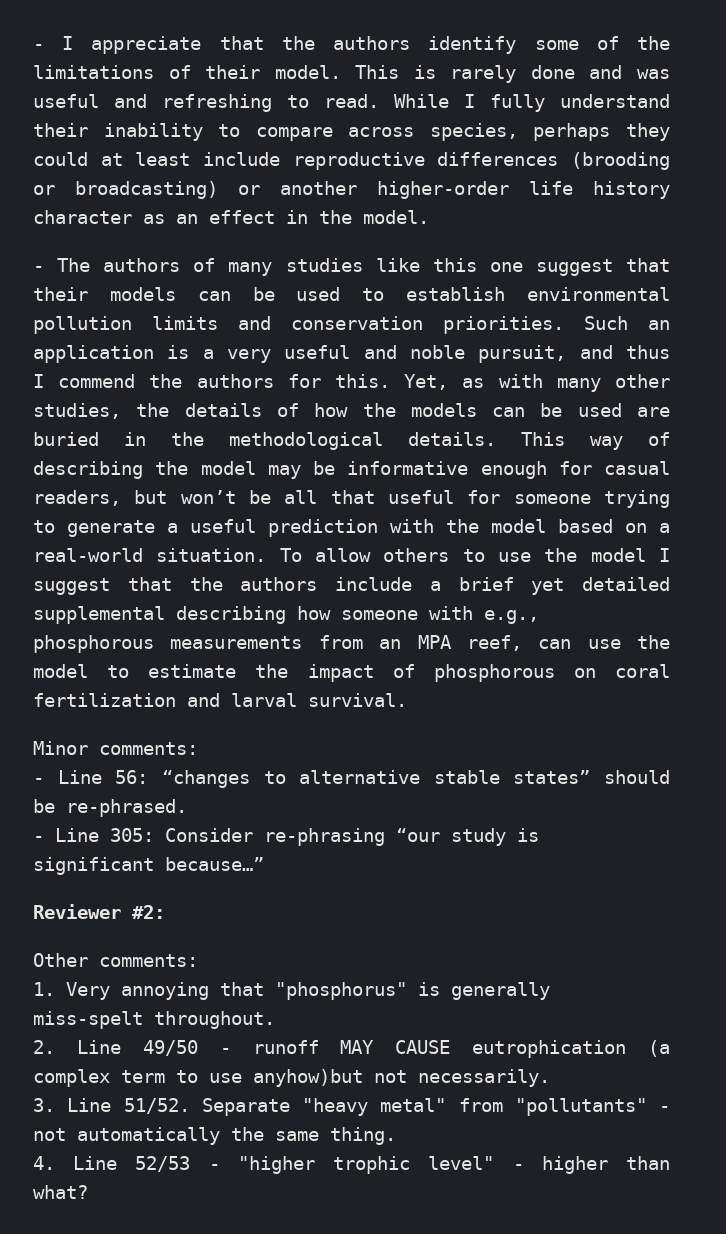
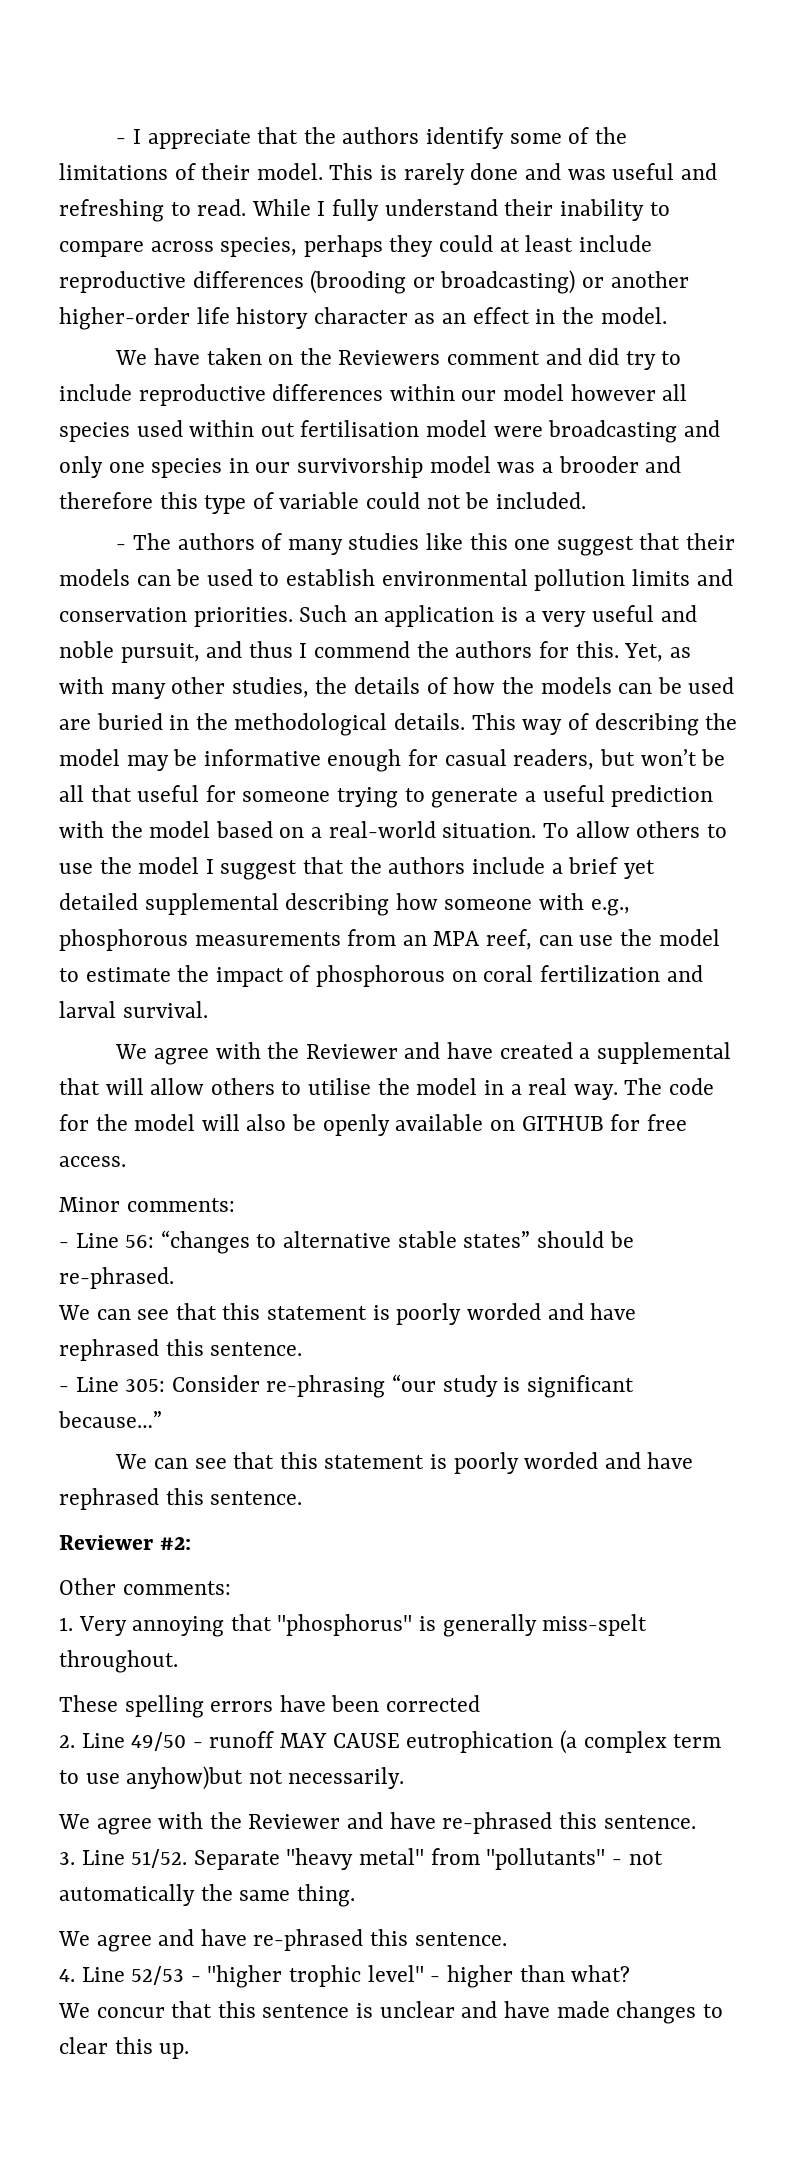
(429, 217) none -> [115,348,682,370] [59,384,688,406] [59,420,720,443] [59,456,682,478] [59,492,586,514] // We have taken on the Reviewers comment and did try to include reproductive differences within our model however all species used within out fertilisation model were broadcasting and only one species in our survivorship model was a brooder and therefore this type of variable could not be included.
(407, 700) none -> [115,1042,731,1065] [59,1078,714,1100] [59,1114,687,1136] [59,1156,126,1167] // We agree with the Reviewer and have created a supplemental that will allow others to utilise the model in a real way. The code for the model will also be openly available on GITHUB for free access.
(187, 808) none -> [58,1303,637,1325] [59,1339,303,1361] // We can see that this statement is poorly worded and have rephrased this sentence.
(264, 864) none -> [115,1452,694,1474] [59,1488,303,1510] // We can see that this statement is poorly worded and have rephrased this sentence.
(275, 1020) none -> [59,1695,481,1718] // These spelling errors have been corrected
(550, 1078) none -> [58,1812,696,1835] // We agree with the Reviewer and have re-phrased this sentence.
(396, 1136) none -> [58,1929,507,1952] // We agree and have re-phrased this sentence.
(88, 1192) none -> [58,2001,723,2024] [59,2037,190,2059] // We concur that this sentence is unclear and have made changes to clear this up.

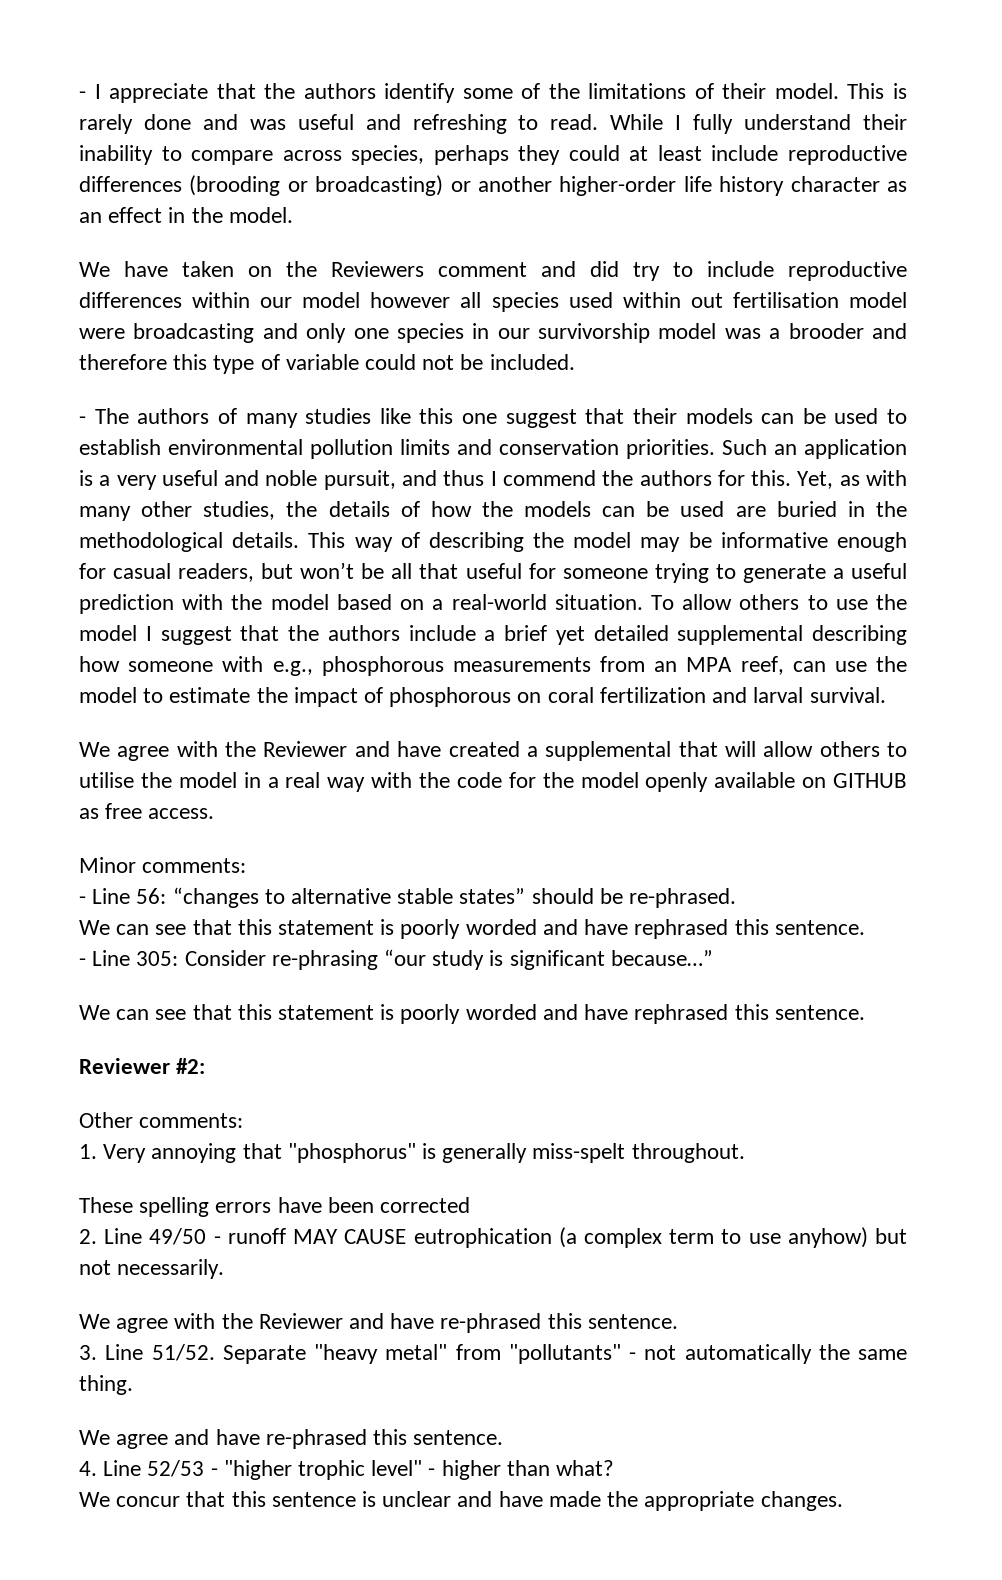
[573,1078,663,1100] way. The -> [327,772,450,792] way with the
[201,1114,317,1131] will also be -> (639, 780) none
[610,1114,641,1131] for -> [79,808,99,819] as
[126,1766,244,1790] anyhow)but -> [787,1227,907,1248] anyhow) but
[616,2001,723,2024] [59,2037,190,2059] changes to clear this up. -> [607,1491,843,1511] the appropriate changes.

